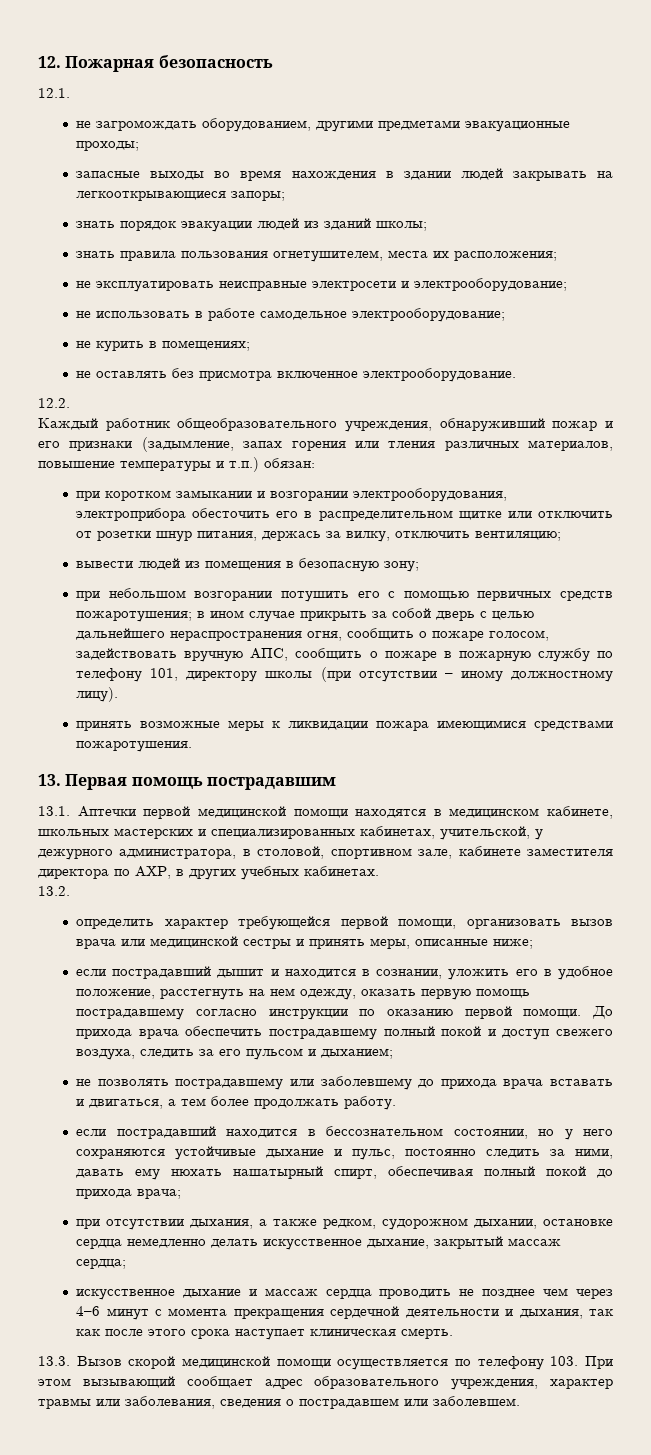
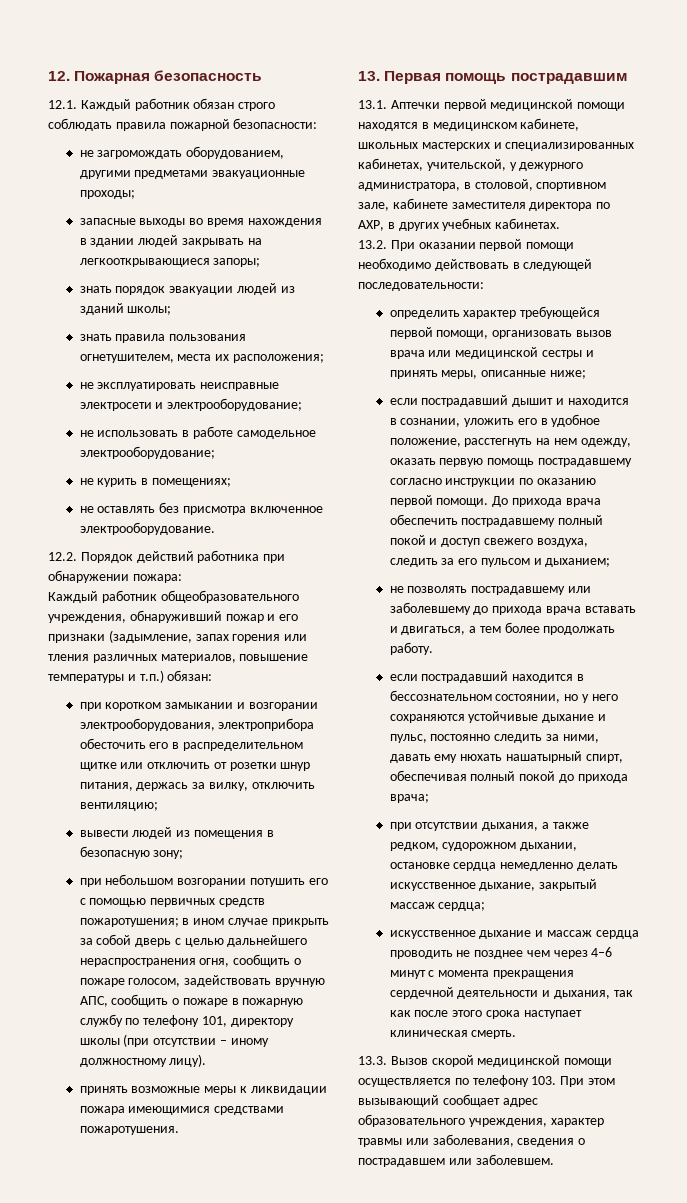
(70, 93) none -> [80,98,276,111] [48,118,318,131] Каждый работник обязан строго соблюдать правила пожарной безопасности:
(70, 403) none -> [80,550,286,563] [48,570,182,583] Порядок действий работника при обнаружении пожара:
(70, 891) none -> [390,239,575,251] [358,258,593,271] [358,282,484,291] При оказании первой помощи необходимо действовать в следующей последовательности:

